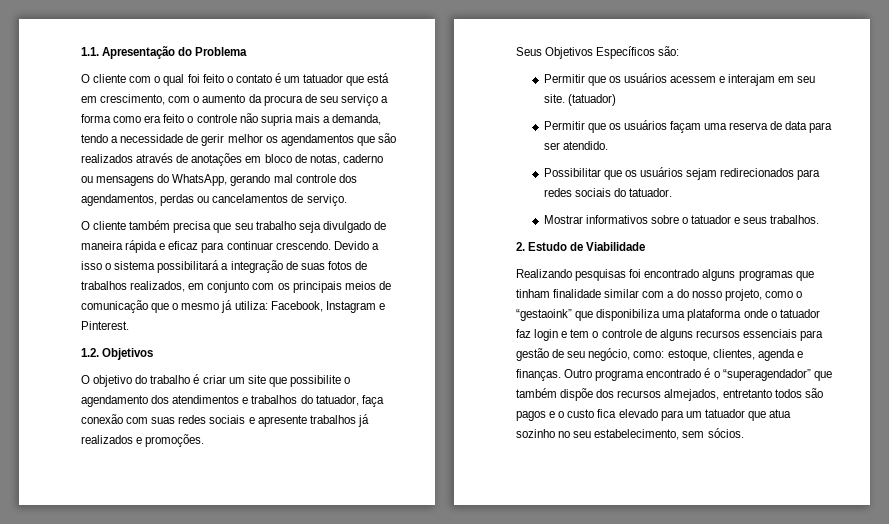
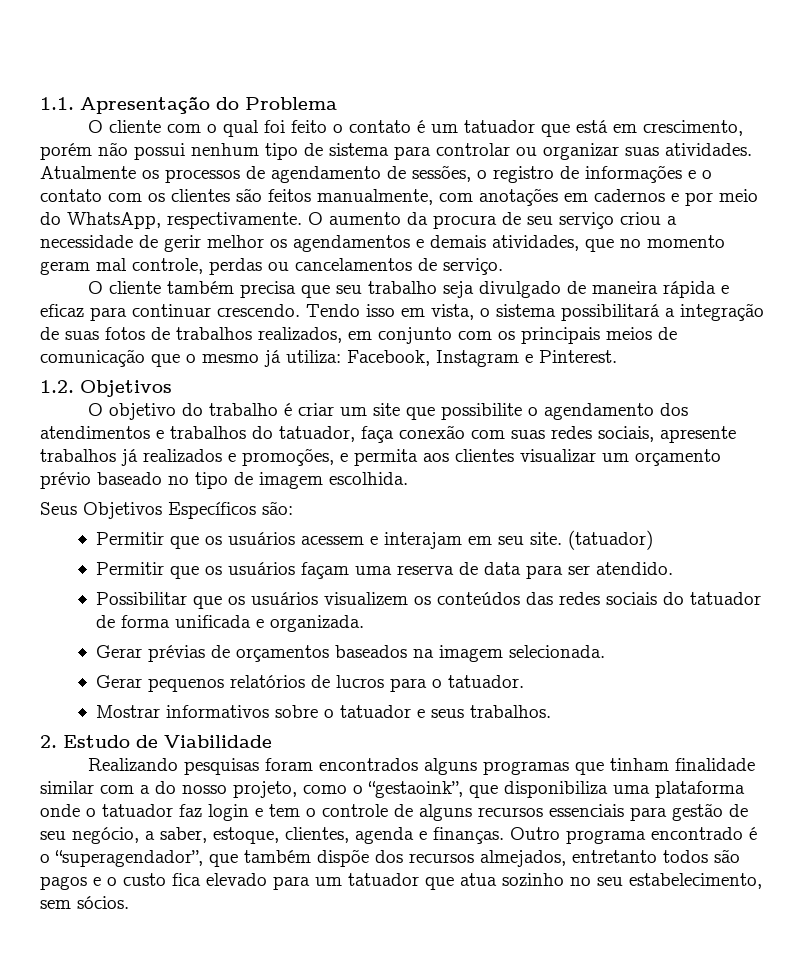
[168,96,200,103] com o -> [40,142,752,160] [40,165,712,183] [40,188,758,206] [40,212,323,229] porém não possui nenhum tipo de sistema para controlar ou organizar suas atividades. Atualmente os processos de agendamento de sessões, o registro de informações e o contato com os clientes são feitos manualmente, com anotações em cadernos e por meio do WhatsApp, respectivamente. O
[381,96,389,103] [81,113,382,126] [81,134,108,143] a forma como era feito o controle não supria mais a demanda, tendo -> [620,212,661,225] criou
[356,133,396,146] [81,153,383,166] [81,174,357,186] [81,194,157,206] que são realizados através de anotações em bloco de notas, caderno ou mensagens do WhatsApp, gerando mal controle dos agendamentos, -> [416,235,725,252] [40,258,203,275] e demais atividades, que no momento geram mal controle,
[333,241,379,250] [81,261,102,270] Devido a isso -> [306,304,474,320] Tendo isso em vista,
[209,415,255,424] sociais e -> [598,426,654,442] sociais,
[145,434,205,447] promoções. -> [242,448,721,466] [40,472,408,489] promoções, e permita aos clientes visualizar um orçamento prévio baseado no tipo de imagem escolhida.
[685,168,821,180] [543,188,626,197] sejam redirecionados para redes sociais do -> [323,592,761,605] [95,615,364,632] [95,645,605,662] [95,675,442,692] visualizem os conteúdos das redes sociais do tatuador de forma unificada e organizada. // Gerar prévias de orçamentos baseados na imagem selecionada. // Gerar pequenos relatórios de lucros para o
[629,269,700,278] foi encontrado -> [265,758,419,771] foram encontrados
[516,309,572,321] “gestaoink” -> [368,781,463,798] “gestaoink”,
[633,351,665,358] como: -> [145,827,207,843] a saber,
[722,369,811,381] “superagendador” -> [55,850,203,867] “superagendador”,

